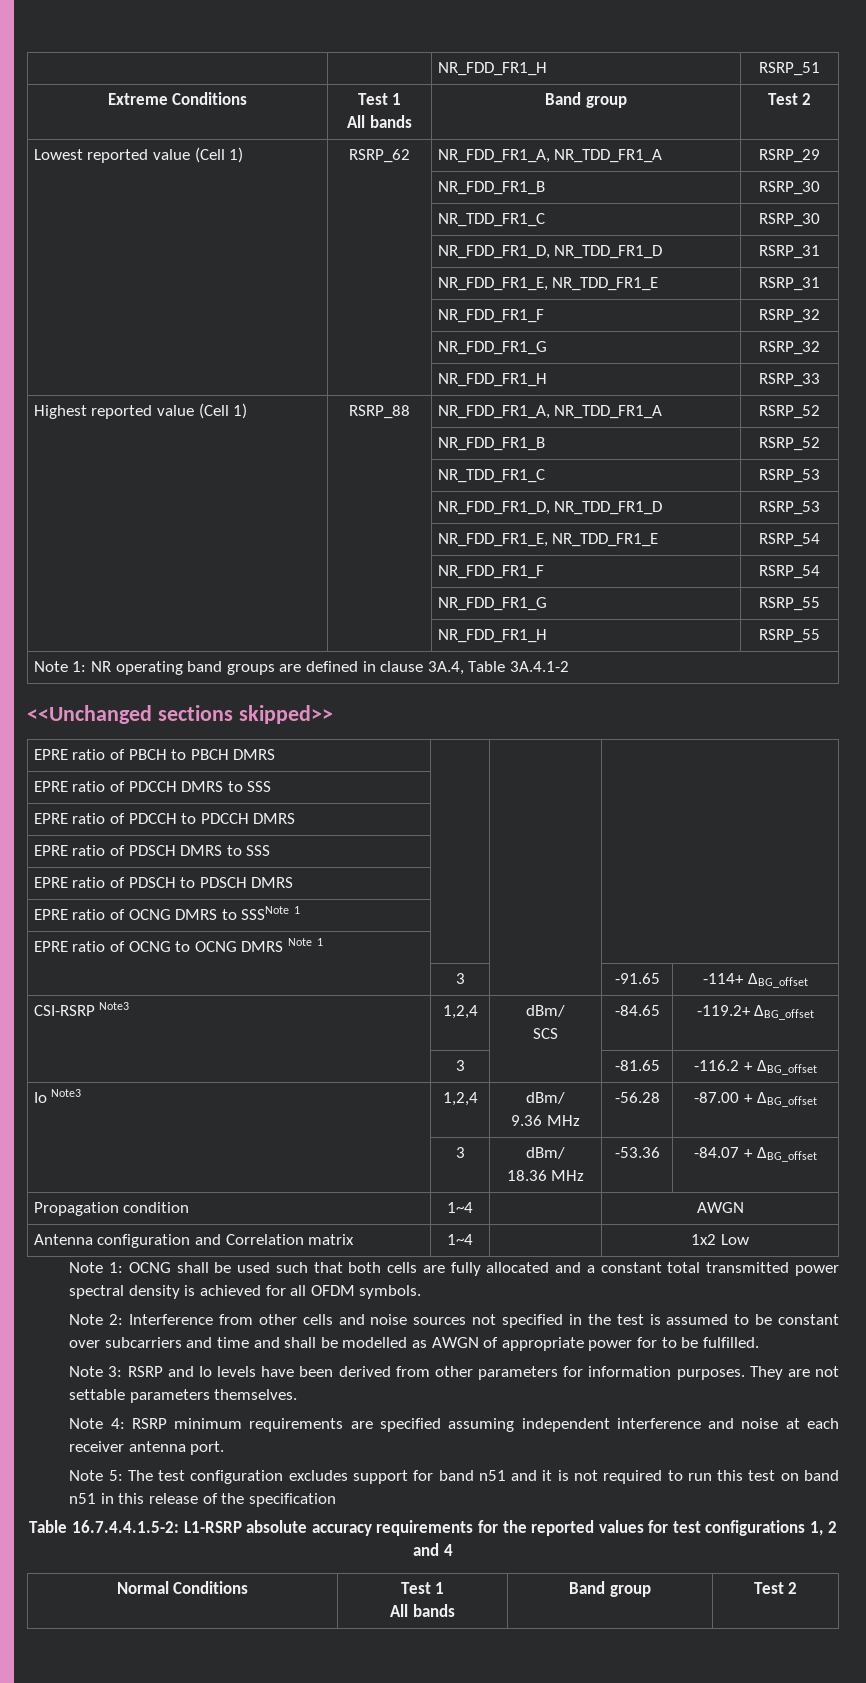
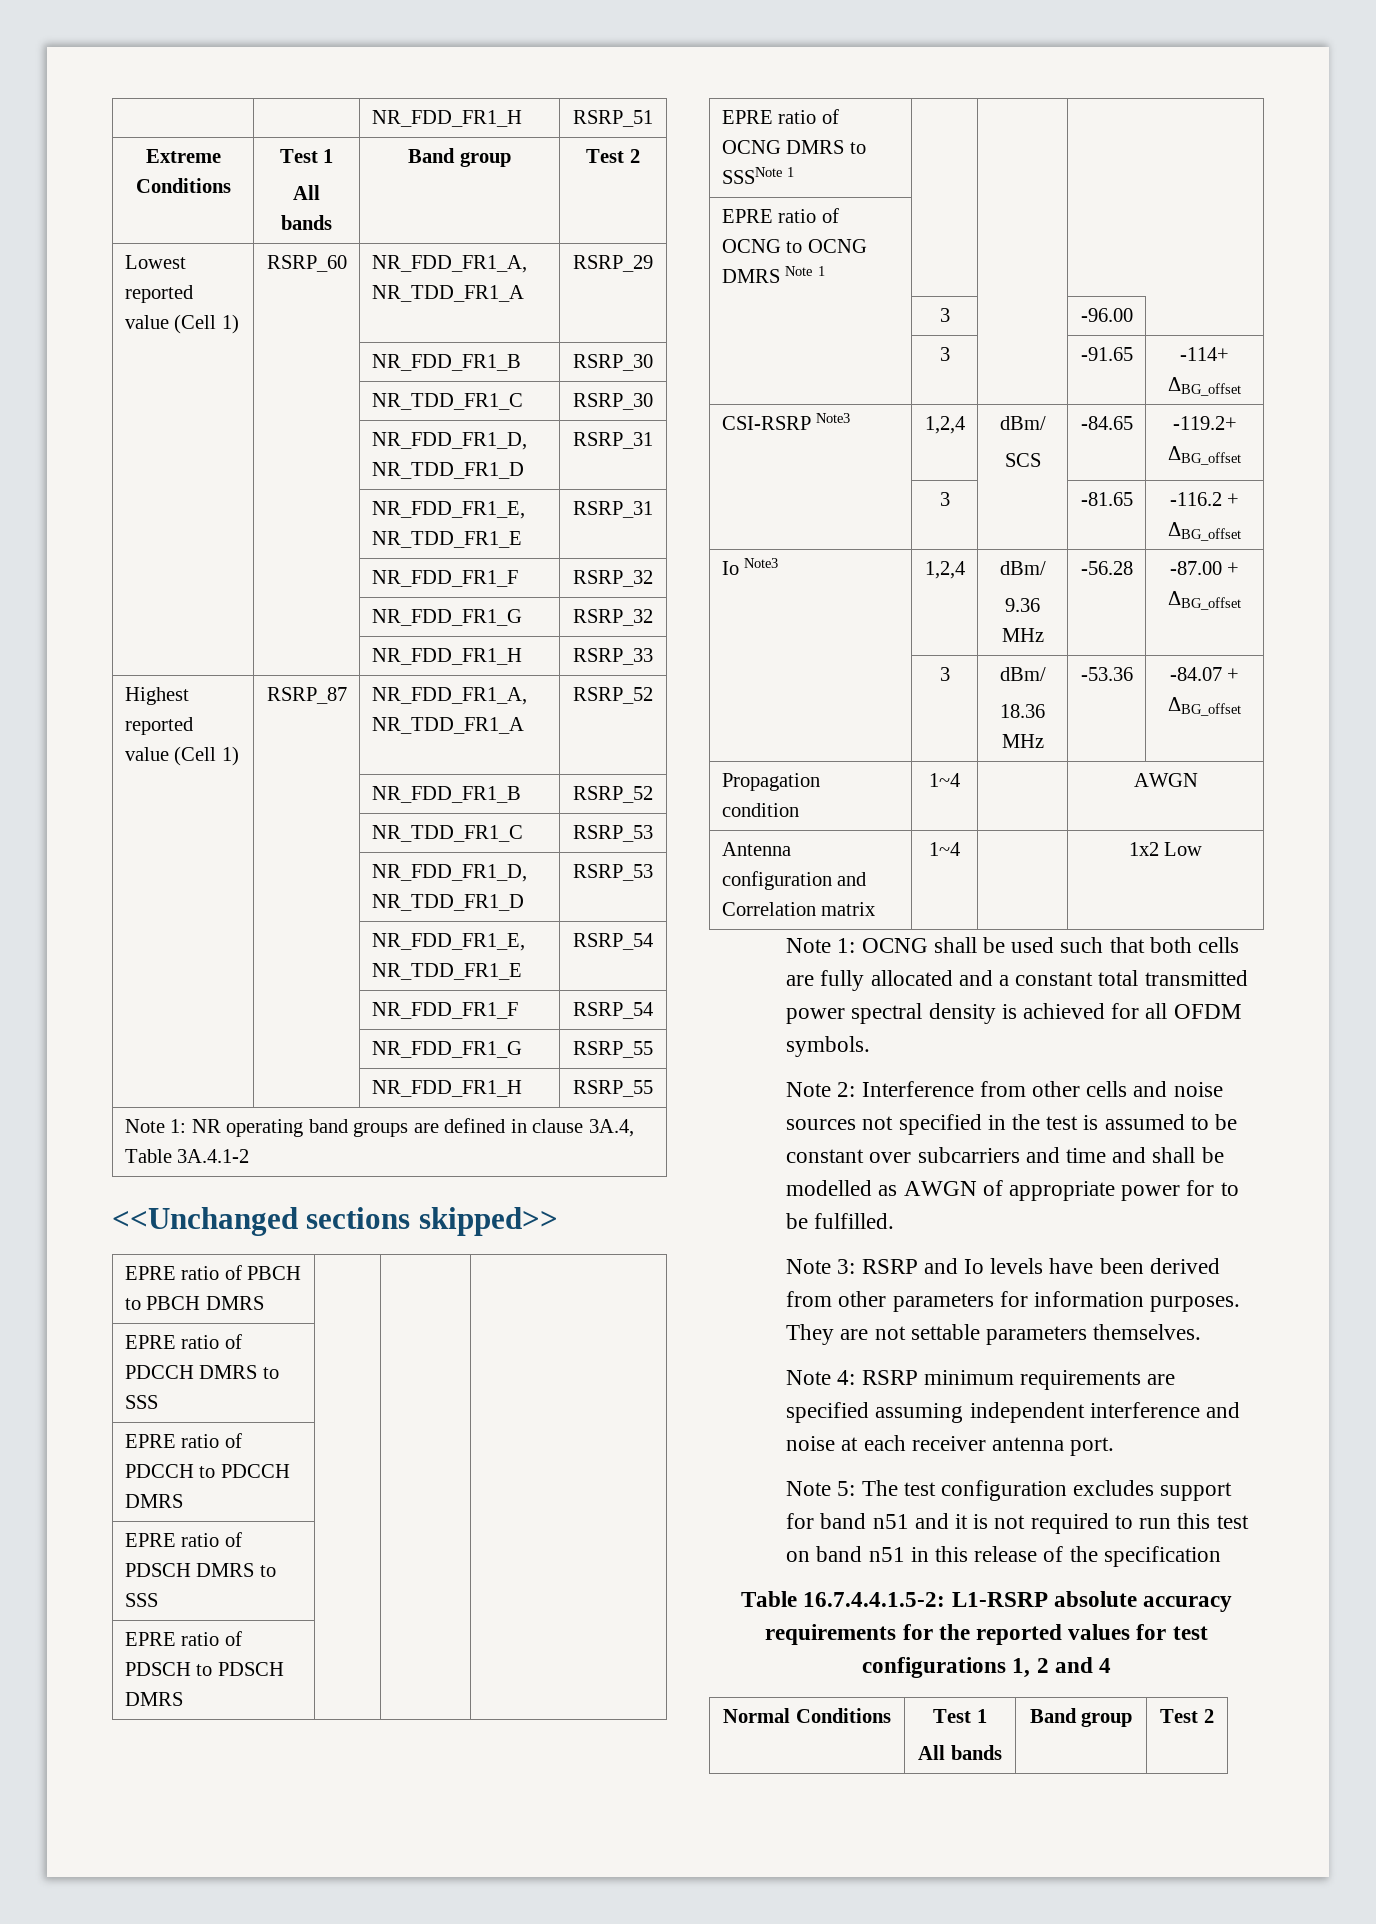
[349,149,411,163] RSRP_62 -> [266,255,347,272] RSRP_60
[349,405,411,419] RSRP_88 -> [266,687,347,704] RSRP_87
(323, 942) none -> [939,308,950,322] [1080,308,1133,322] // | 3 | | -96.00 |

